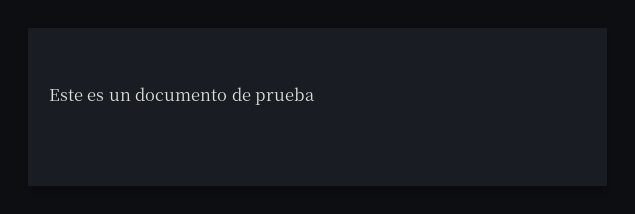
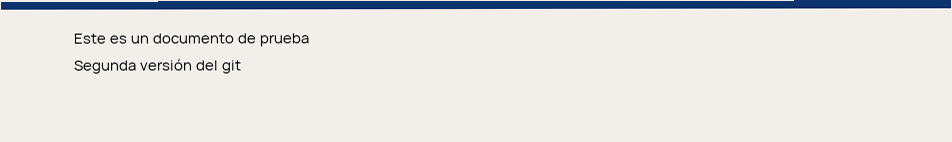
(316, 96) none -> [73,58,243,74] // Segunda versión del git

